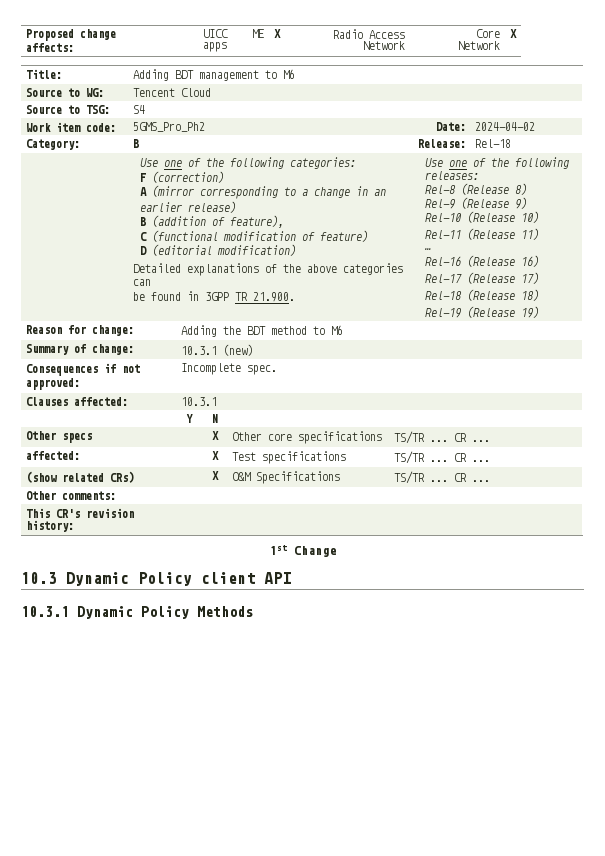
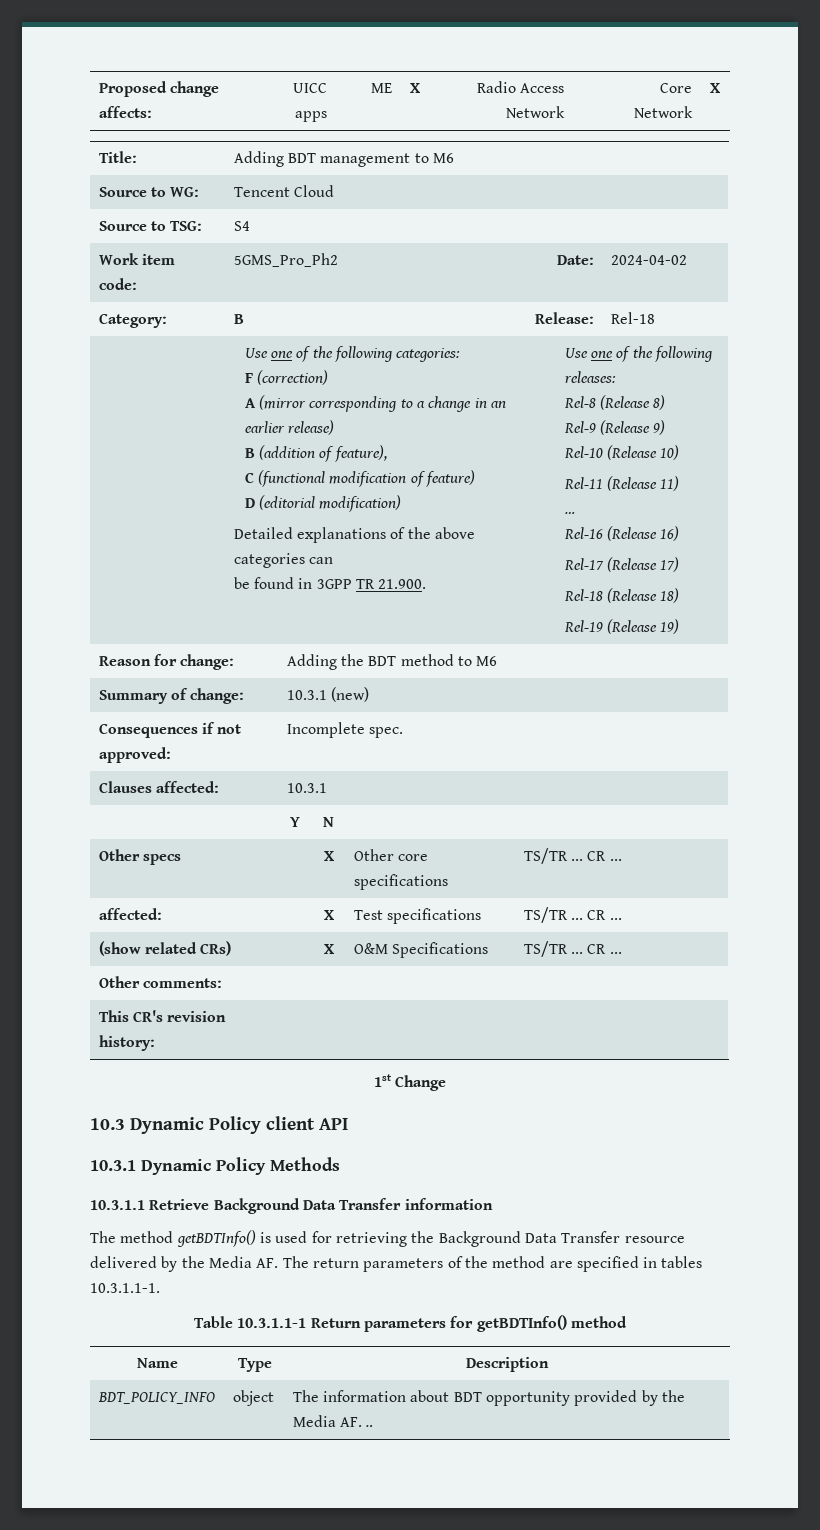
(253, 611) none -> [90,1198,493,1214] [90,1230,685,1247] [90,1256,703,1272] [90,1283,160,1293] [194,1315,627,1332] [137,1358,178,1368] [237,1358,272,1372] [465,1357,549,1372] [97,1392,215,1404] [232,1390,274,1406] [292,1390,686,1406] [292,1415,374,1427] // 10.3.1.1 Retrieve Background Data Transfer information // The method getBDTInfo() is used for retrieving the Background Data Transfer resource delivered by the Media AF. The return parameters of the method are specified in tables 10.3.1.1-1. // Table 10.3.1.1-1 Return parameters for getBDTInfo() method // Name | Type | Description // BDT_POLICY_INFO | object | The information about BDT opportunity provided by the Media AF. ..

